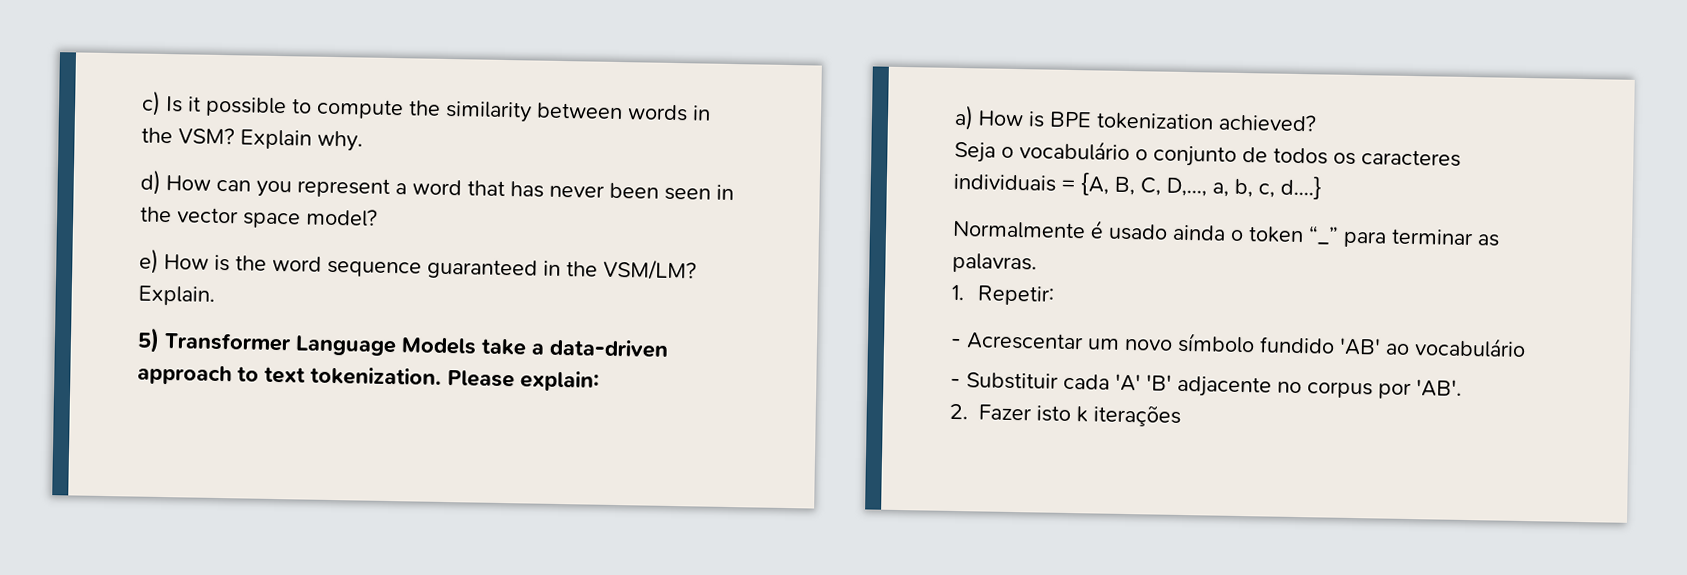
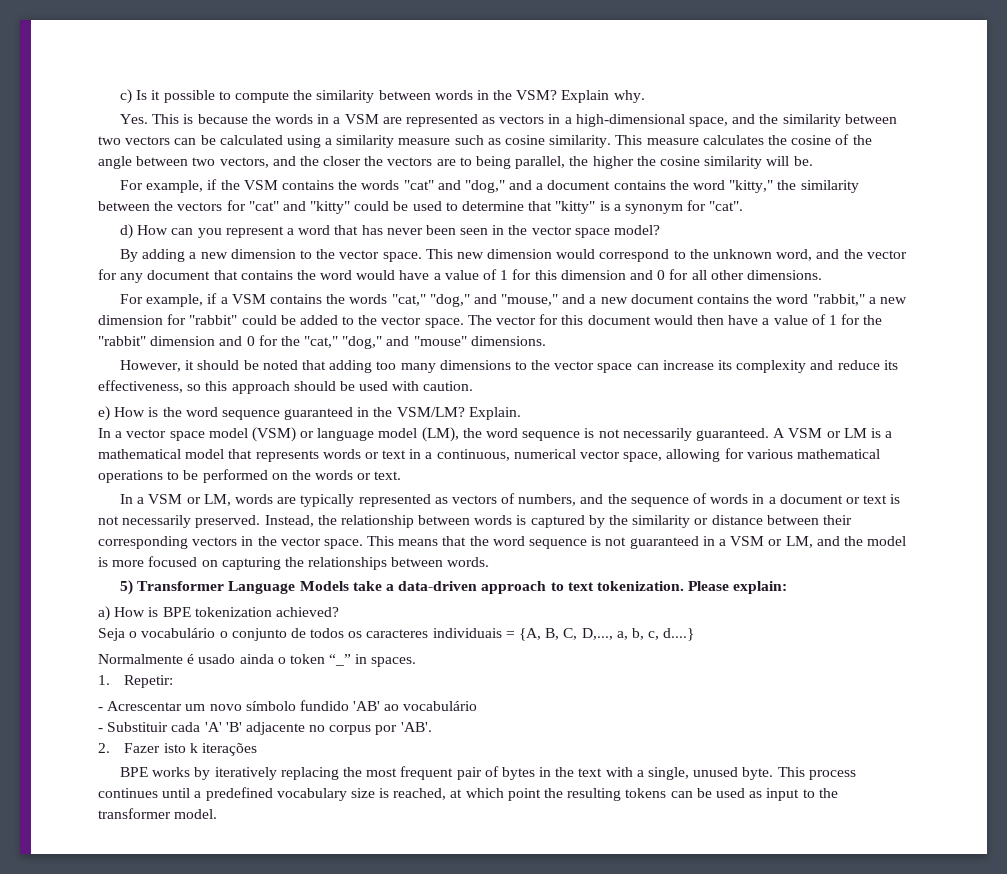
(363, 141) none -> [120,114,897,127] [98,134,872,148] [98,156,813,169] [120,179,859,193] [98,200,744,214] // Yes. This is because the words in a VSM are represented as vectors in a high-dimensional space, and the similarity between two vectors can be calculated using a similarity measure such as cosine similarity. This measure calculates the cosine of the angle between two vectors, and the closer the vectors are to being parallel, the higher the cosine similarity will be. // For example, if the VSM contains the words "cat" and "dog," and a document contains the word "kitty," the similarity between the vectors for "cat" and "kitty" could be used to determine that "kitty" is a synonym for "cat".
(378, 217) none -> [120,249,907,262] [98,269,822,283] [120,293,907,307] [98,314,883,328] [98,335,546,349] [120,360,898,373] [98,380,474,394] // By adding a new dimension to the vector space. This new dimension would correspond to the unknown word, and the vector for any document that contains the word would have a value of 1 for this dimension and 0 for all other dimensions. // For example, if a VSM contains the words "cat," "dog," and "mouse," and a new document contains the word "rabbit," a new dimension for "rabbit" could be added to the vector space. The vector for this document would then have a value of 1 for the "rabbit" dimension and 0 for the "cat," "dog," and "mouse" dimensions. // However, it should be noted that adding too many dimensions to the vector space can increase its complexity and reduce its effectiveness, so this approach should be used with caution.
(215, 295) none -> [98,427,893,442] [98,448,880,462] [98,469,402,483] [120,493,901,507] [98,515,852,528] [98,536,907,549] [98,556,490,570] // In a vector space model (VSM) or language model (LM), the word sequence is not necessarily guaranteed. A VSM or LM is a mathematical model that represents words or text in a continuous, numerical vector space, allowing for various mathematical operations to be performed on the words or text. // In a VSM or LM, words are typically represented as vectors of numbers, and the sequence of words in a document or text is not necessarily preserved. Instead, the relationship between words is captured by the similarity or distance between their corresponding vectors in the vector space. This means that the word sequence is not guaranteed in a VSM or LM, and the model is more focused on capturing the relationships between words.
[1343,228,1500,248] [952,252,1037,274] para terminar as palavras. -> [355,654,417,667] in spaces.
(1181, 415) none -> [120,766,856,780] [98,787,838,801] [98,808,218,819] // BPE works by iteratively replacing the most frequent pair of bytes in the text with a single, unused byte. This process continues until a predefined vocabulary size is reached, at which point the resulting tokens can be used as input to the transformer model.

